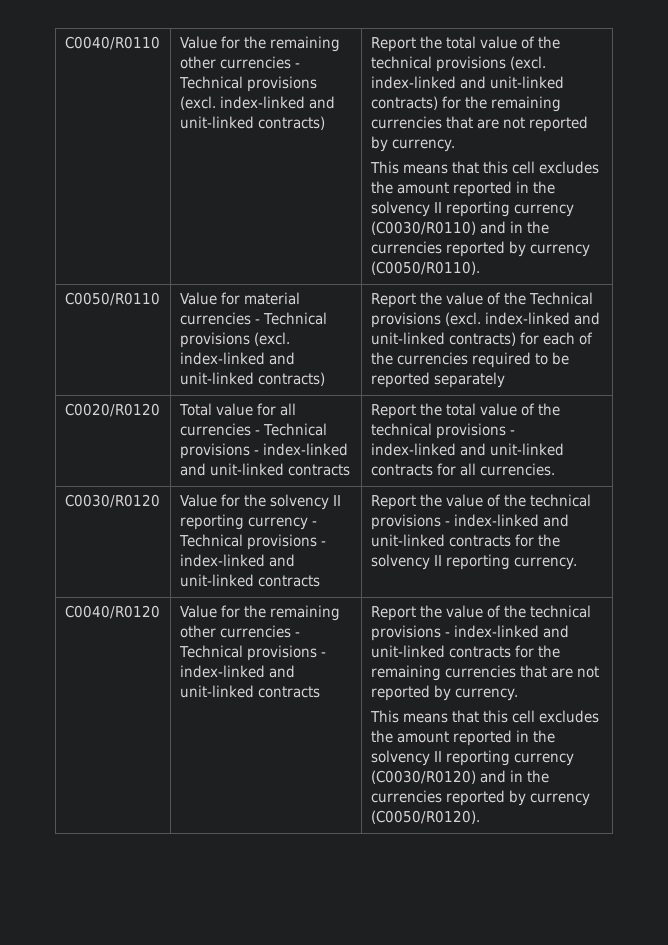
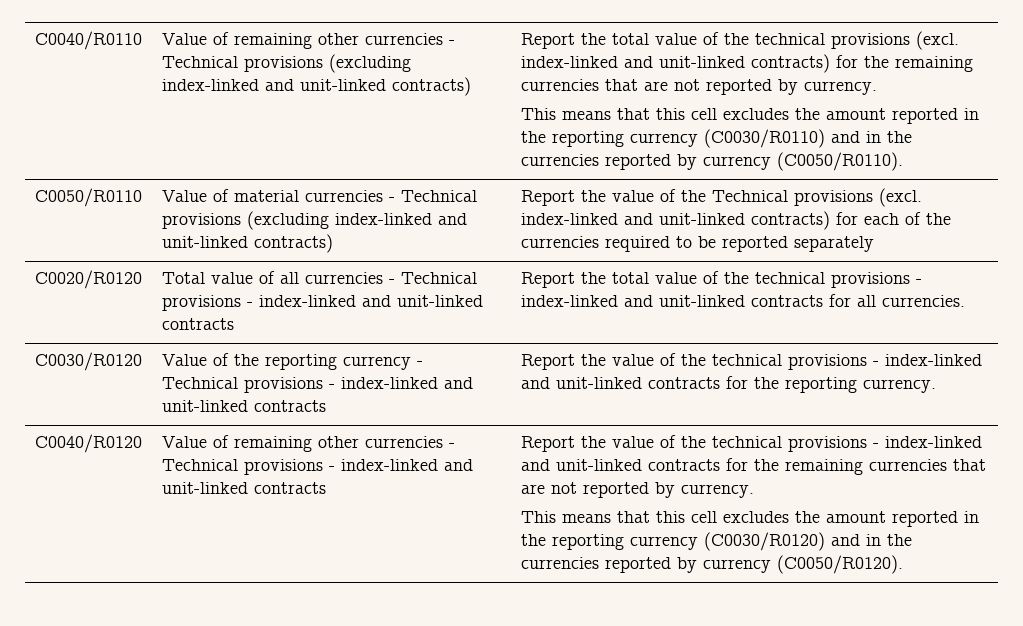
[221,36,341,52] [179,56,300,69] [178,76,318,92] [179,96,216,110] for the remaining other currencies - Technical provisions (excl. -> [212,32,455,49] [161,54,411,73] of remaining other currencies - Technical provisions (excluding
[370,201,442,217] solvency II -> (546, 137) none
[221,292,241,305] for -> [212,189,229,202] of
[253,332,290,346] (excl. -> [246,211,329,230] (excluding
[257,403,277,416] for -> [258,271,275,284] of
[221,494,342,510] for the solvency II -> [212,353,259,366] of the
[370,554,442,570] solvency II -> (779, 383) none
[221,605,267,618] for the -> [212,435,229,448] of
[370,750,442,766] solvency II -> (546, 540) none

